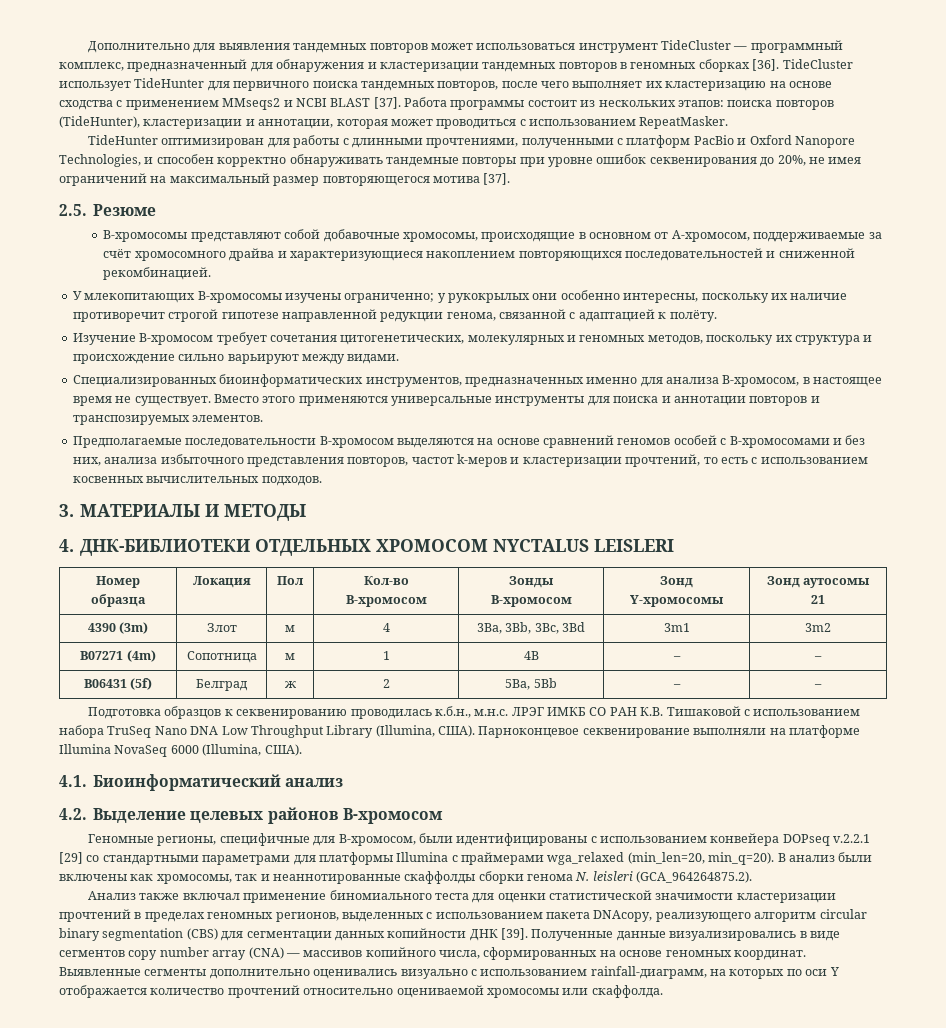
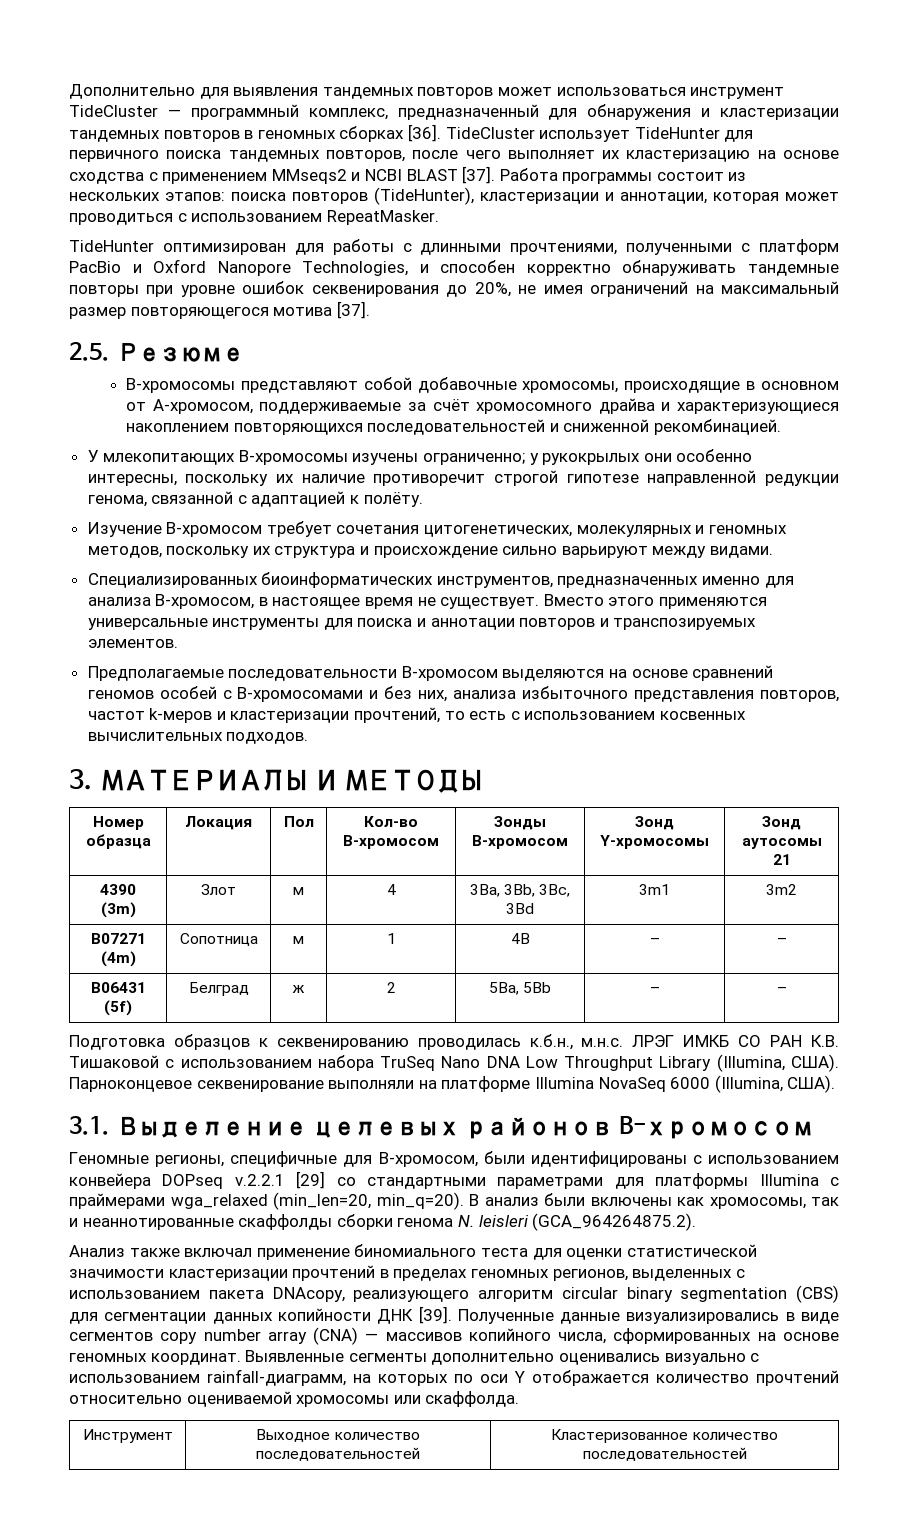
[59,539,675,556] // 4. ДНК-БИБЛИОТЕКИ ОТДЕЛЬНЫХ ХРОМОСОМ NYCTALUS LEISLERI -> (483, 781) none
[59,774,344,791] [59,808,87,820] 4.1. Биоинформатический анализ // 4.2. -> [69,1116,109,1135] 3.1.
(663, 991) none -> [82,1429,173,1443] [256,1429,420,1442] [256,1447,420,1461] [551,1429,778,1443] [582,1447,747,1461] // Инструмент | Выходное количество последовательностей | Кластеризованное количество последовательностей

